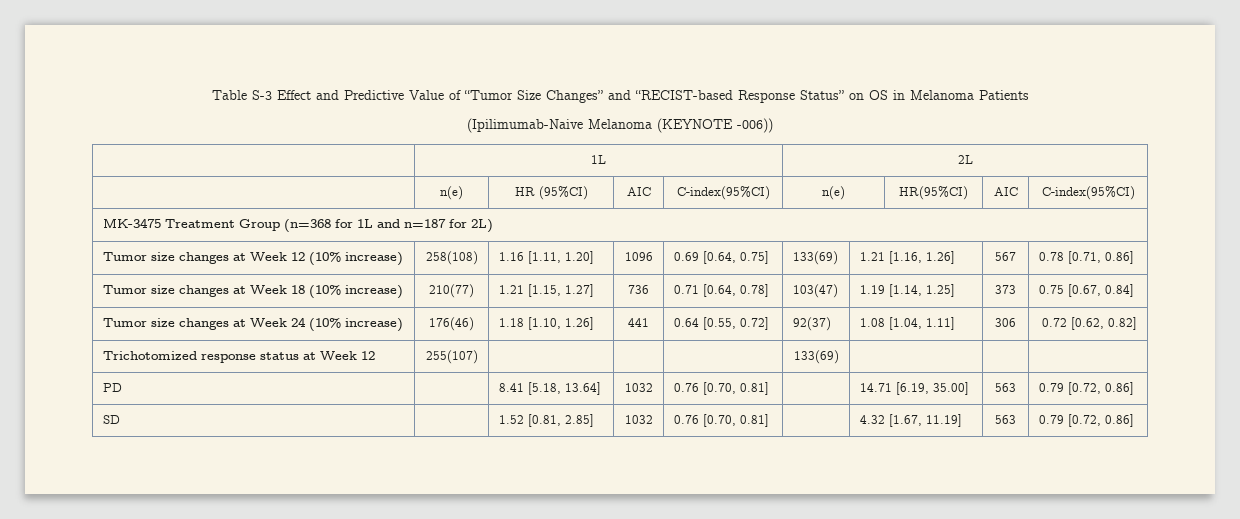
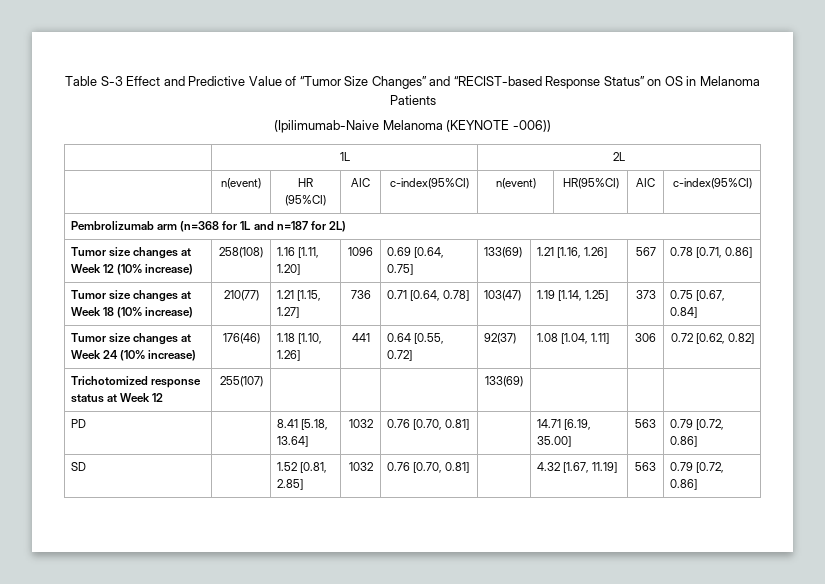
[440,186,463,200] n(e) -> [221,178,261,189] n(event)
[676,186,770,200] [822,186,845,200] C-index(95%CI) | n(e) -> [389,178,469,189] [495,178,536,189] c-index(95%CI) | n(event)
[1041,186,1135,200] [102,218,280,231] C-index(95%CI) // MK-3475 Treatment Group -> [672,178,752,189] [71,221,178,230] c-index(95%CI) // Pembrolizumab arm

